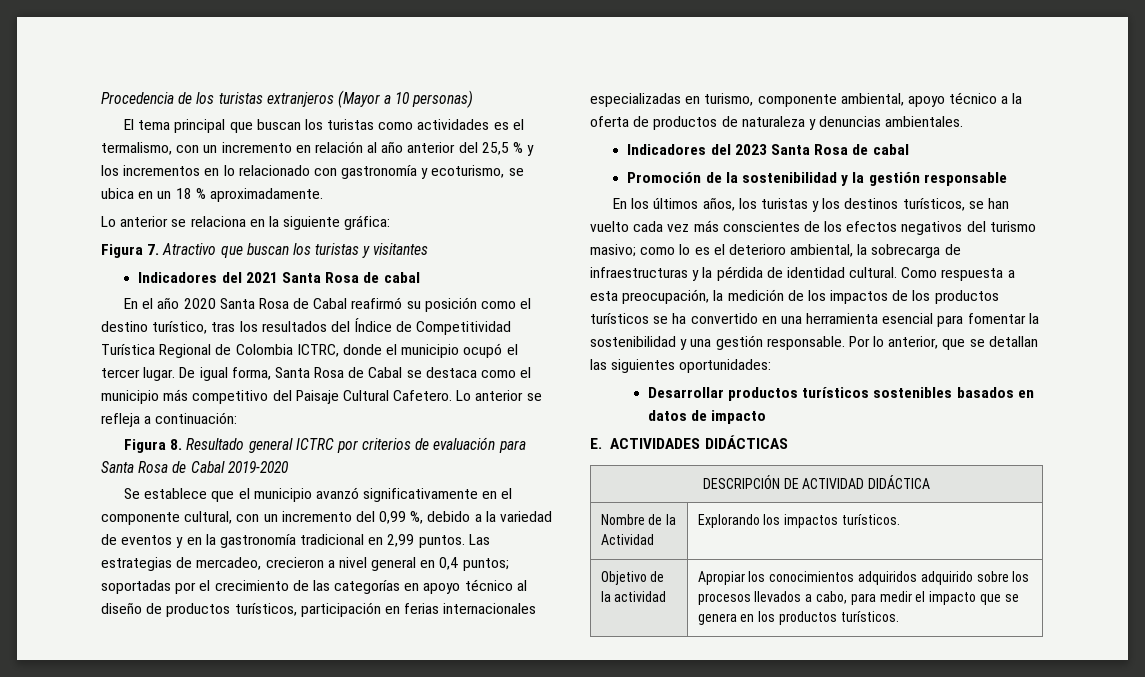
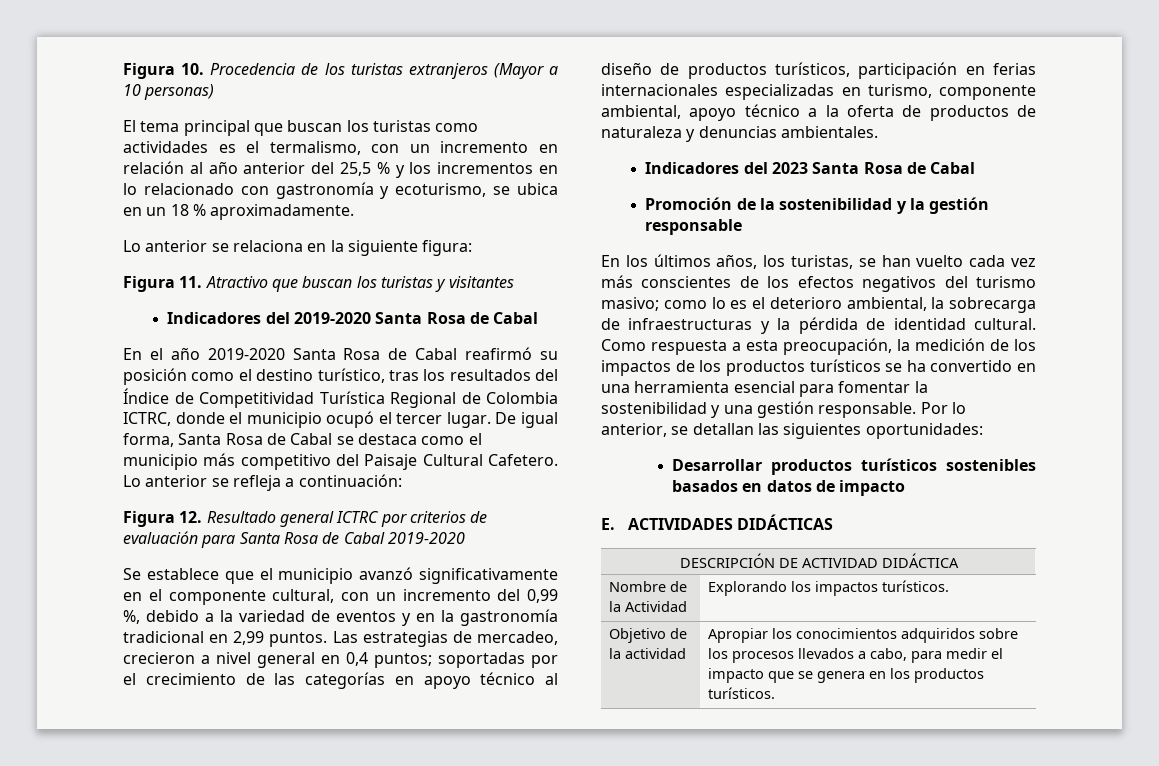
(101, 98) none -> [123,63,205,79] Figura 10.
[344,215,391,230] [101,244,160,258] gráfica: // Figura 7. -> [422,240,473,256] [123,276,203,292] figura: // Figura 11.
[245,272,420,283] 2021 Santa Rosa de cabal -> [293,312,539,324] 2019-2020 Santa Rosa de Cabal
[183,298,216,309] 2020 -> [207,348,285,360] 2019-2020
[170,439,183,450] 8. -> [179,511,203,523] 12.
[872,144,909,155] cabal -> [930,162,976,174] Cabal
[760,198,965,212] turistas y los destinos turísticos, -> [791,255,853,269] turistas,
[942,339,966,350] que -> (667, 430) none
[920,571,973,585] adquirido -> (975, 635) none

